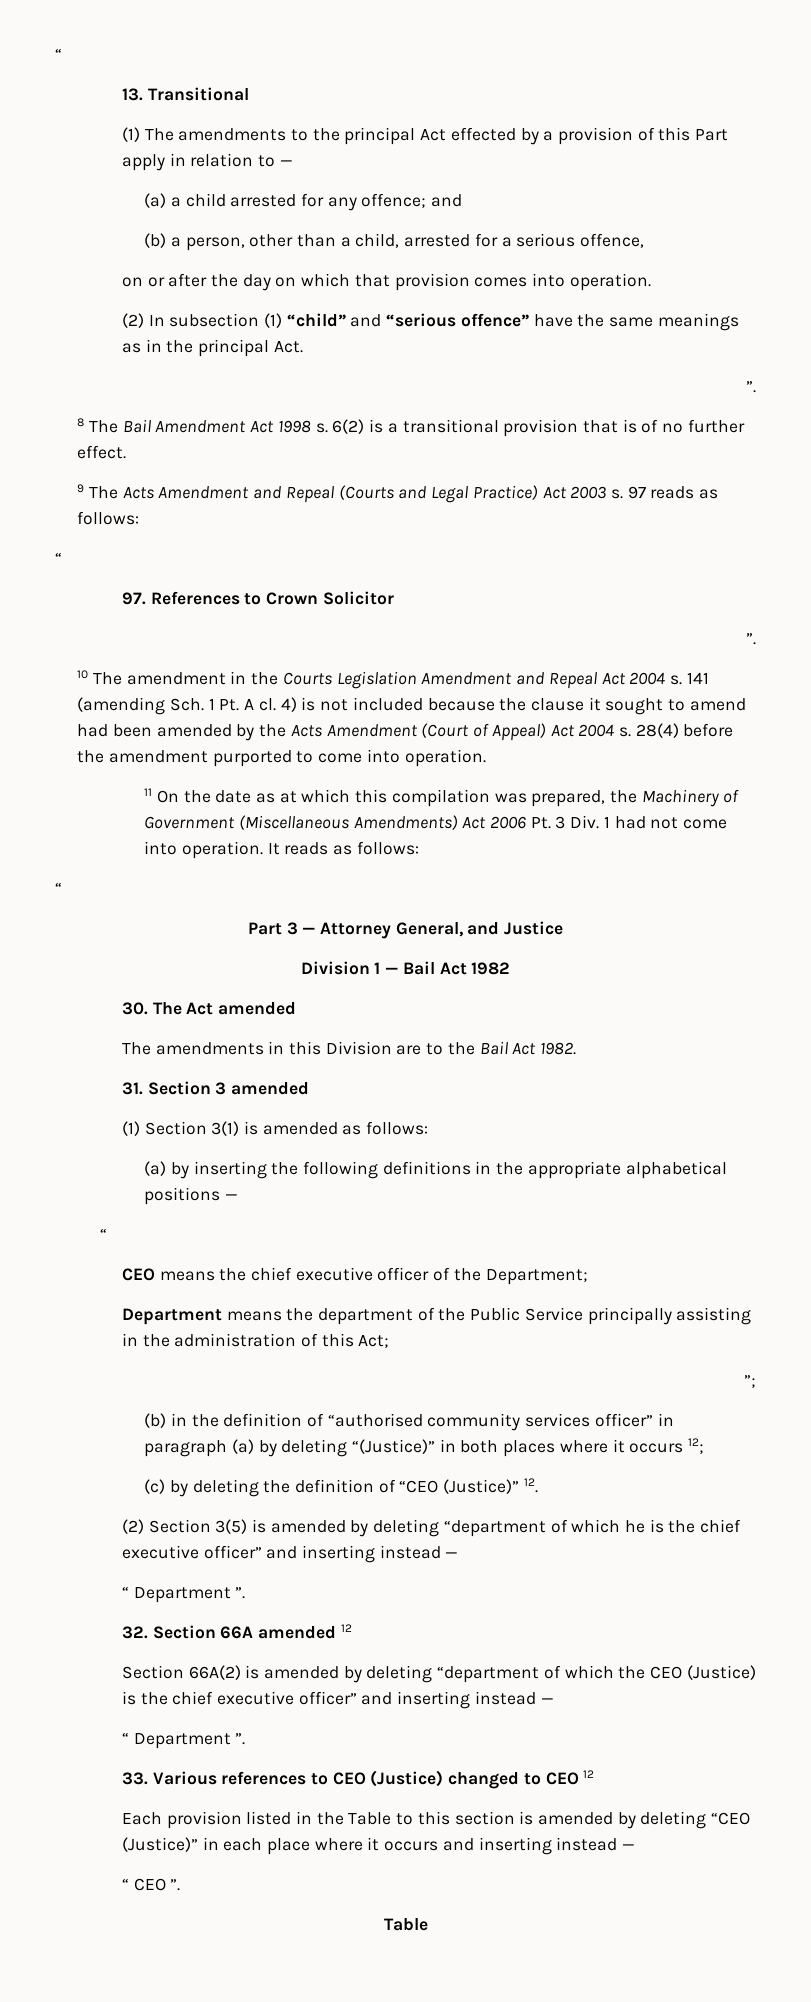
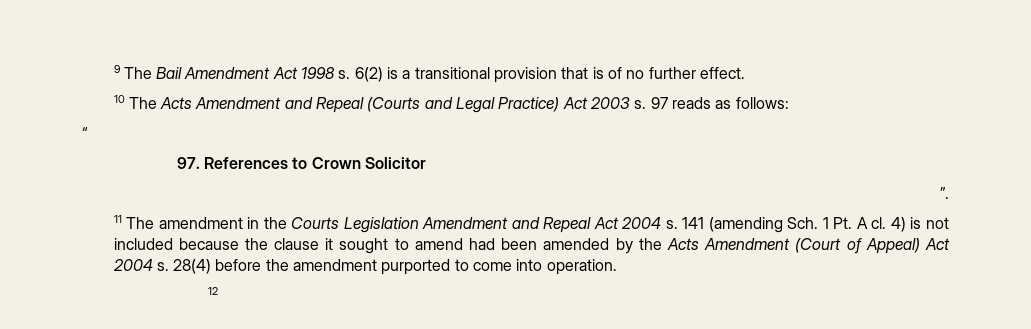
[55,49,62,60] [121,87,249,101] [121,127,729,145] [121,153,293,171] [144,193,463,211] [144,233,645,251] [121,273,651,291] [121,313,739,331] [121,339,303,357] [746,381,756,393] [77,418,85,427] “ // 13. Transitional // (1) The amendments to the principal Act effected by a provision of this Part apply in relation to — // (a) a child arrested for any offence; and // (b) a person, other than a child, arrested for a serious offence, // on or after the day on which that provision comes into operation. // (2) In subsection (1) “child” and “serious offence” have the same meanings as in the principal Act. // ”. // 8 -> [113,65,120,73] 9
[77,484,85,493] 9 -> [113,95,125,103] 10
[77,670,89,679] 10 -> [113,215,122,223] 11
[144,788,740,807] [144,815,728,830] [144,841,419,859] [55,883,62,894] [247,921,564,939] [300,961,511,975] [121,1002,296,1015] [121,1041,577,1055] [121,1081,309,1095] [121,1121,429,1136] [144,1161,727,1179] [144,1187,238,1205] [99,1229,107,1240] [121,1267,588,1285] [121,1307,752,1325] [121,1333,390,1348] [744,1375,756,1388] [144,1413,674,1431] [144,1438,705,1457] [144,1478,538,1497] [121,1519,742,1537] [121,1545,459,1563] [121,1587,246,1603] [121,1624,352,1639] [121,1665,756,1683] [121,1691,554,1709] [121,1733,246,1749] [121,1770,595,1789] [121,1811,751,1829] [121,1837,636,1855] [121,1878,181,1891] [383,1918,428,1931] 11 On the date as at which this compilation was prepared, the Machinery of Government (Miscellaneous Amendments) Act 2006 Pt. 3 Div. 1 had not come into operation. It reads as follows: // “ // Part 3 — Attorney General, and Justice // Division 1 — Bail Act 1982 // 30. The Act amended // The amendments in this Division are to the Bail Act 1982. // 31. Section 3 amended // (1) Section 3(1) is amended as follows: // (a) by inserting the following definitions in the appropriate alphabetical positions — // “ // CEO means the chief executive officer of the Department; // Department means the department of the Public Service principally assisting in the administration of this Act; // ”; // (b) in the definition of “authorised community services officer” in paragraph (a) by deleting “(Justice)” in both places where it occurs 12; // (c) by deleting the definition of “CEO (Justice)” 12. // (2) Section 3(5) is amended by deleting “department of which he is the chief executive officer” and inserting instead — // “ Department ”. // 32. Section 66A amended 12 // Section 66A(2) is amended by deleting “department of which the CEO (Justice) is the chief executive officer” and inserting instead — // “ Department ”. // 33. Various references to CEO (Justice) changed to CEO 12 // Each provision listed in the Table to this section is amended by deleting “CEO (Justice)” in each place where it occurs and inserting instead — // “ CEO ”. // Table -> [208,287,219,295] 12

